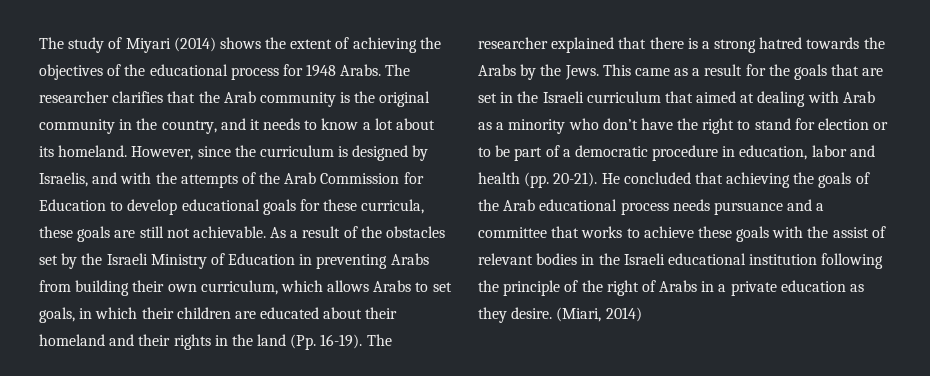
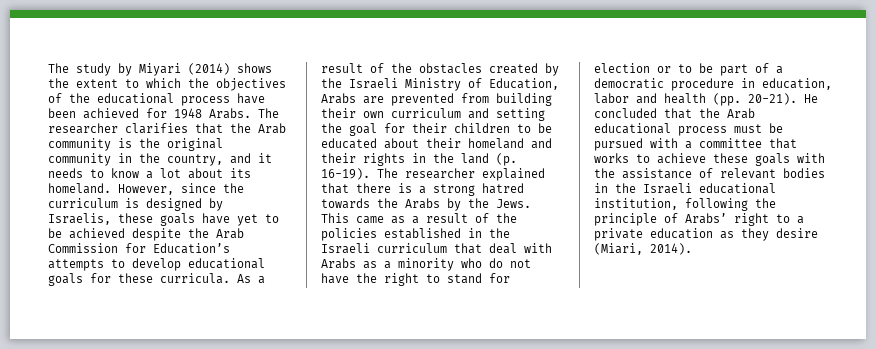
[108,37,123,49] of -> [118,63,132,76] by
[335,37,417,53] of achieving -> [125,78,181,88] to which
(279, 73) none -> [237,93,265,104] [48,108,139,119] have been achieved
[92,172,256,188] and with the attempts of -> [118,213,279,226] [48,228,181,241] these goals have yet to be achieved despite
[39,199,106,211] Education -> [153,243,230,254] [48,259,104,271] Education’s attempts
[361,199,425,214] [39,226,266,242] curricula, these goals are still not achievable. -> [160,273,230,284] curricula.
[39,255,58,265] set -> [489,63,538,74] created
[228,253,429,269] [39,280,452,296] [39,307,256,323] Education in preventing Arabs from building their own curriculum, which allows Arabs to set goals, in which their children are -> [489,78,559,90] [321,93,552,106] [321,108,545,121] [321,123,552,136] Education, Arabs are prevented from building their own curriculum and setting the goal for their children to be
[290,334,317,350] (Pp. -> [496,153,517,166] (p.
[745,64,884,80] [478,93,497,103] for the goals that are set -> [475,213,517,223] [321,228,461,241] of the policies established
[696,91,875,107] aimed at dealing with Arab -> [489,243,552,254] [321,258,356,269] deal with Arabs
[602,118,638,130] don’t -> [489,258,531,268] do not
[726,172,870,188] [478,199,813,215] achieving the goals of the Arab educational process needs pursuance and -> [699,108,755,119] [594,123,783,136] [594,138,678,151] the Arab educational process must be pursued with
[832,227,869,238] assist -> [622,168,692,179] assistance
[749,254,818,265] institution -> [594,198,678,210] institution,
[581,280,715,296] the right of Arabs in -> [685,213,790,226] Arabs’ right to
[511,307,642,322] desire. (Miari, 2014) -> [776,228,818,238] [594,243,692,255] desire (Miari, 2014).

